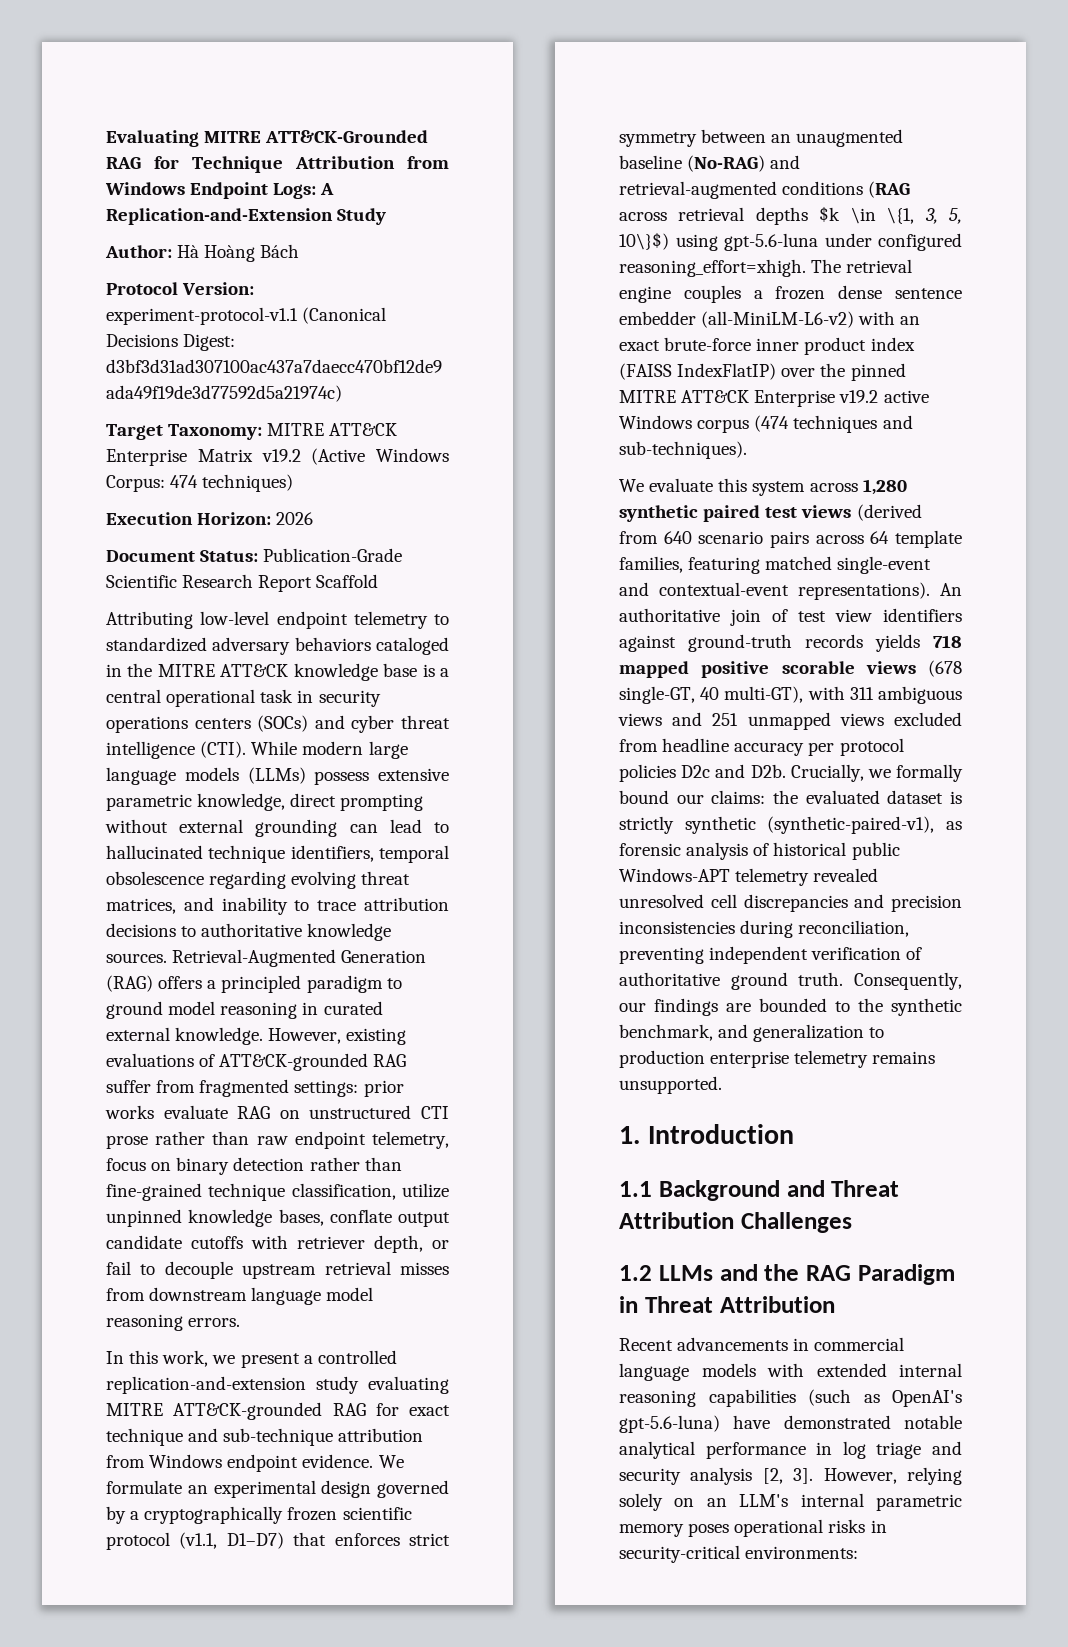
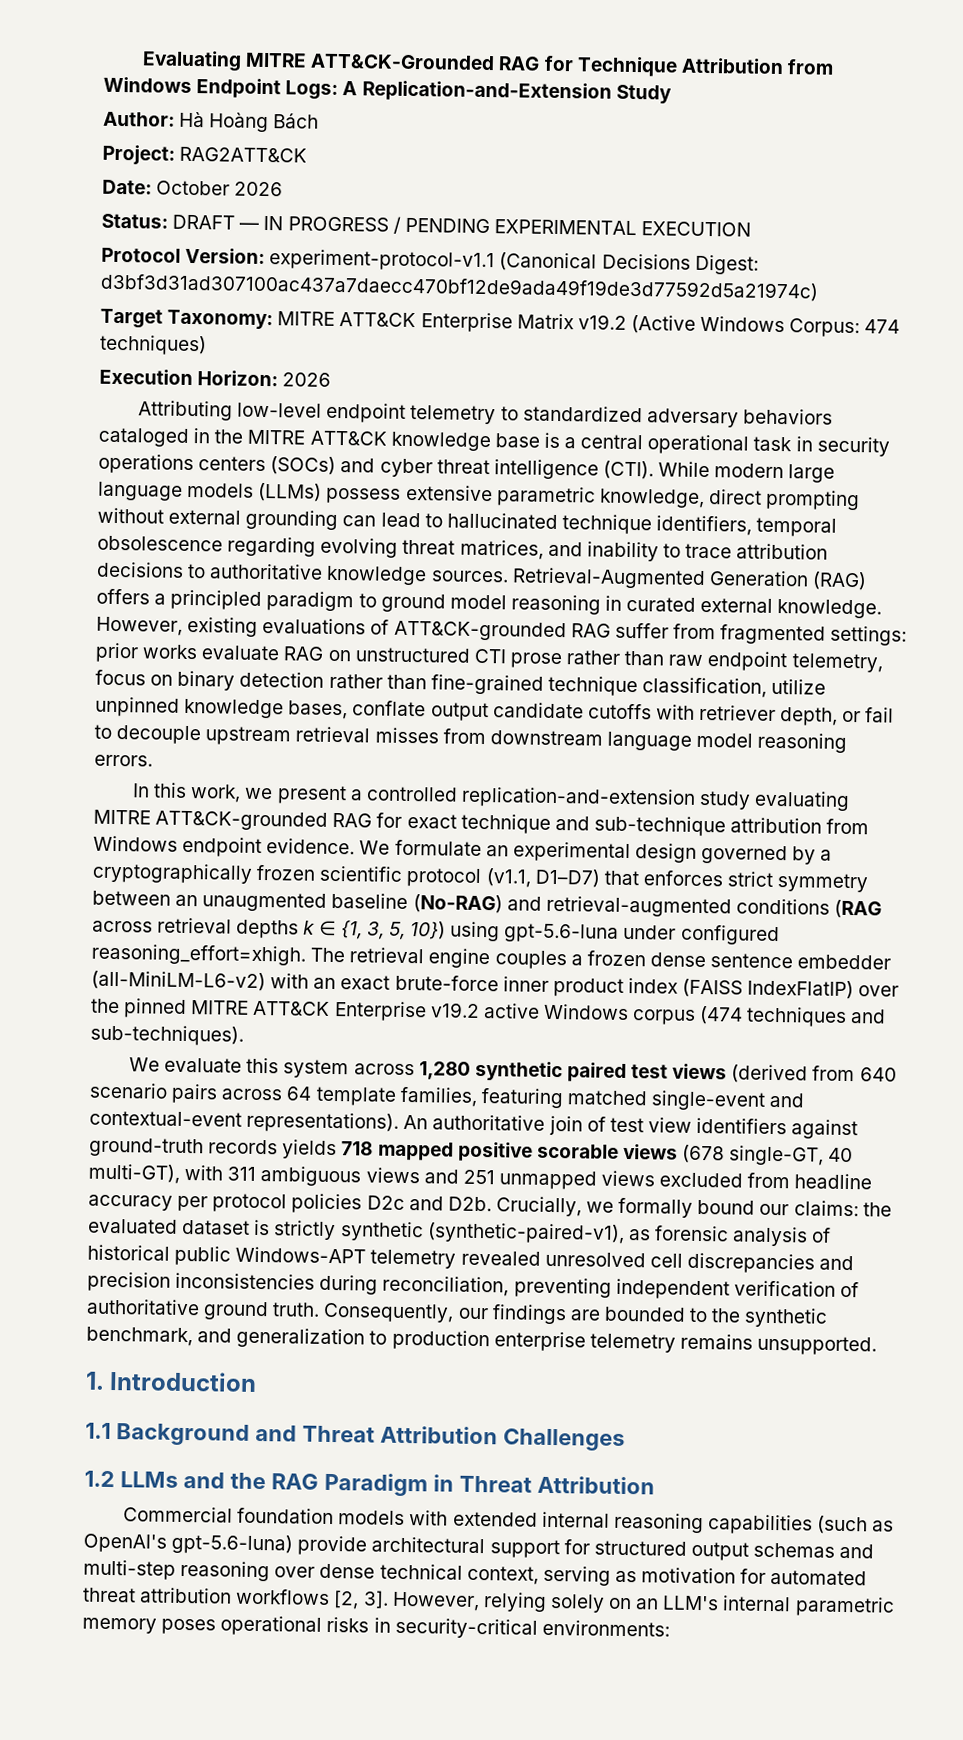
(300, 251) none -> [102,144,308,165] [102,179,284,197] [101,213,752,237] // Project: RAG2ATT&CK // Date: October 2026 // Status: DRAFT — IN PROGRESS / PENDING EXPERIMENTAL EXECUTION
[106,548,403,562] [106,574,379,592] // Document Status: Publication-Grade Scientific Research Report Scaffold -> (332, 379) none
[819,206,915,224] $k \in \{1, -> [303,920,363,940] k ∈ {1,
[619,232,669,250] 10\}$) -> [410,921,447,940] 10})
[619,1337,905,1351] [619,1363,689,1381] Recent advancements in commercial language -> [122,1506,335,1525] Commercial foundation
[733,1415,962,1429] [619,1441,962,1459] [619,1467,753,1485] have demonstrated notable analytical performance in log triage and security analysis -> [297,1535,875,1561] [83,1559,868,1586] [83,1587,331,1606] provide architectural support for structured output schemas and multi-step reasoning over dense technical context, serving as motivation for automated threat attribution workflows

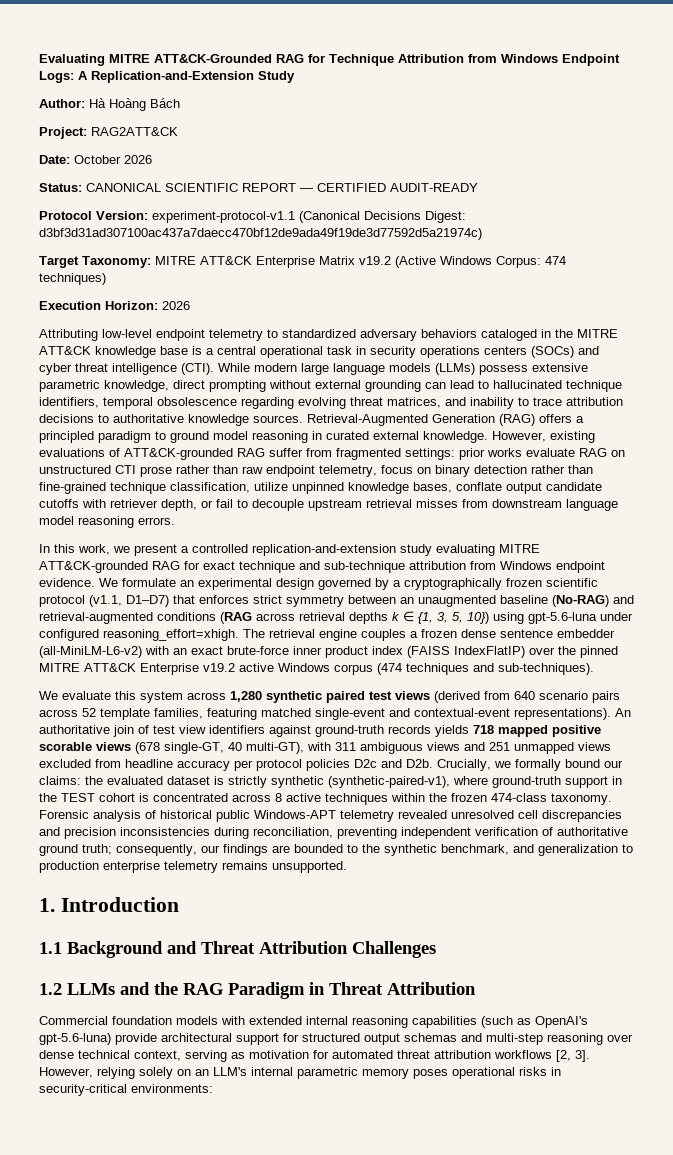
[172,214,752,237] DRAFT — IN PROGRESS / PENDING EXPERIMENTAL EXECUTION -> [86,183,478,192] CANONICAL SCIENTIFIC REPORT — CERTIFIED AUDIT-READY
[286,1086,313,1101] 64 -> [82,708,96,717] 52
[627,1225,729,1242] as forensic -> [453,776,622,788] [39,793,612,805] [39,810,89,819] where ground-truth support in the TEST cohort is concentrated across 8 active techniques within the frozen 474-class taxonomy. Forensic
[272,1302,455,1323] truth. Consequently, -> [82,844,197,856] truth; consequently,

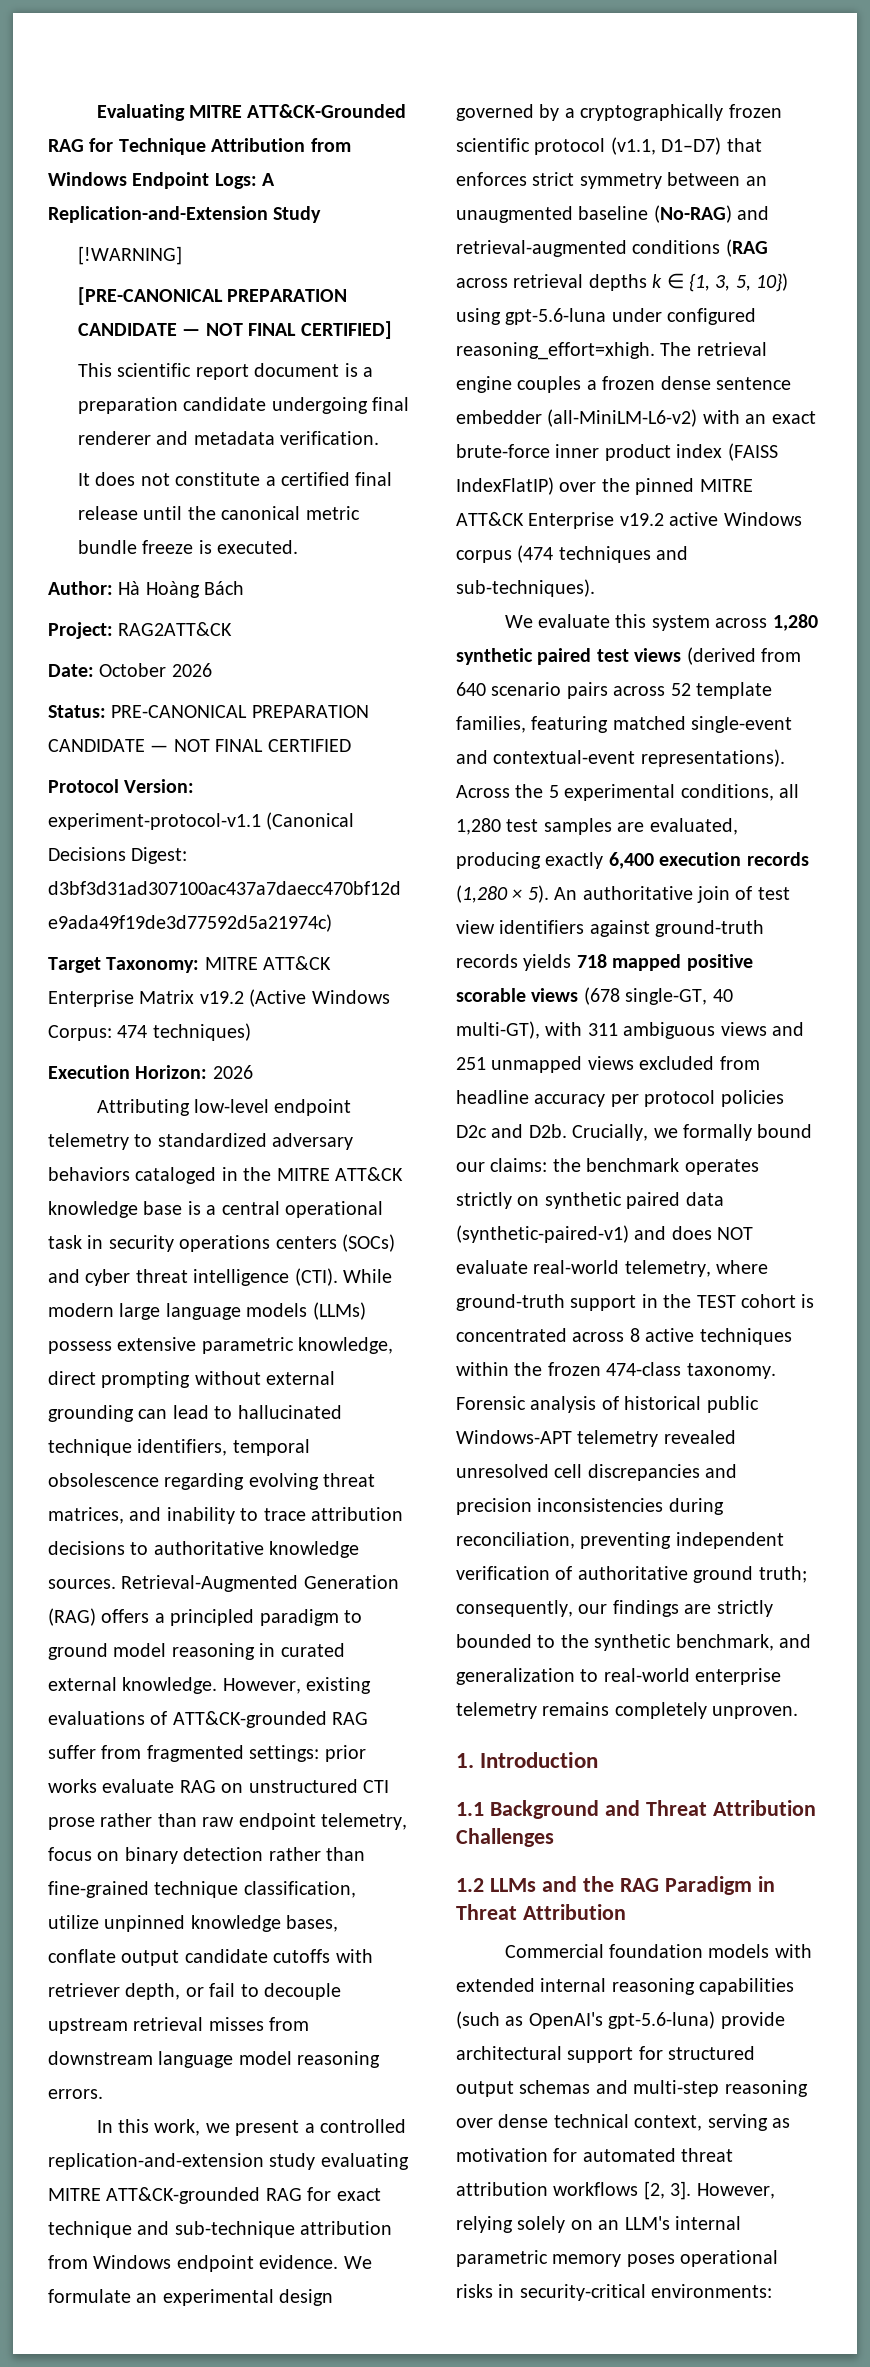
(295, 77) none -> [77,246,182,265] [77,287,348,305] [77,321,392,339] [77,363,373,380] [77,397,410,414] [77,431,380,445] [77,472,393,486] [77,506,360,520] [77,540,299,554] // [!WARNING] // [PRE-CANONICAL PREPARATION CANDIDATE — NOT FINAL CERTIFIED] // This scientific report document is a preparation candidate undergoing final renderer and metadata verification. // It does not constitute a certified final release until the canonical metric bundle freeze is executed.
[86,183,313,192] CANONICAL SCIENTIFIC REPORT — -> [111,705,369,718] [48,739,264,752] PRE-CANONICAL PREPARATION CANDIDATE — NOT FINAL
[390,183,478,192] AUDIT-READY -> (351, 745) none
(611, 714) none -> [456,784,799,801] [456,818,738,835] [456,852,809,869] [456,885,549,903] Across the 5 experimental conditions, all 1,280 test samples are evaluated, producing exactly 6,400 execution records (1,280 × 5).
[107,776,450,788] evaluated dataset is strictly synthetic (synthetic-paired-v1), -> [586,1158,759,1175] [456,1192,724,1209] [456,1225,754,1243] [456,1260,711,1277] benchmark operates strictly on synthetic paired data (synthetic-paired-v1) and does NOT evaluate real-world telemetry,
(290, 849) none -> [716,1600,773,1617] strictly
[39,861,99,873] production -> [603,1668,690,1682] real-world
[272,861,347,873] unsupported. -> [614,1702,799,1719] completely unproven.

